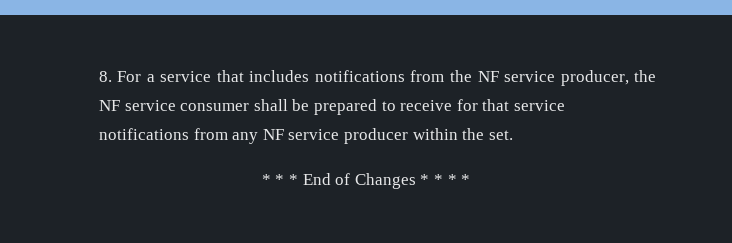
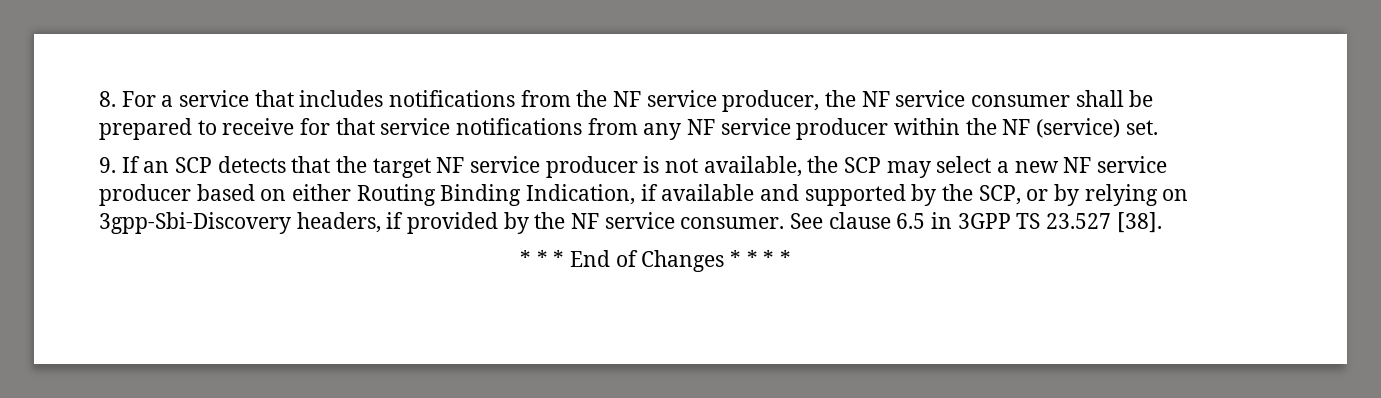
(485, 134) none -> [1002,118,1121,138] NF (service)
(513, 135) none -> [99,156,1168,178] [99,184,1189,206] [99,212,1162,234] // 9. If an SCP detects that the target NF service producer is not available, the SCP may select a new NF service producer based on either Routing Binding Indication, if available and supported by the SCP, or by relying on 3gpp-Sbi-Discovery headers, if provided by the NF service consumer. See clause 6.5 in 3GPP TS 23.527 [38].

